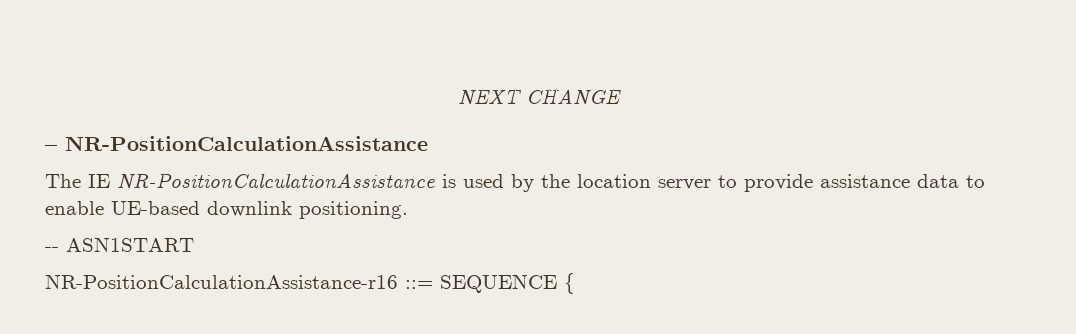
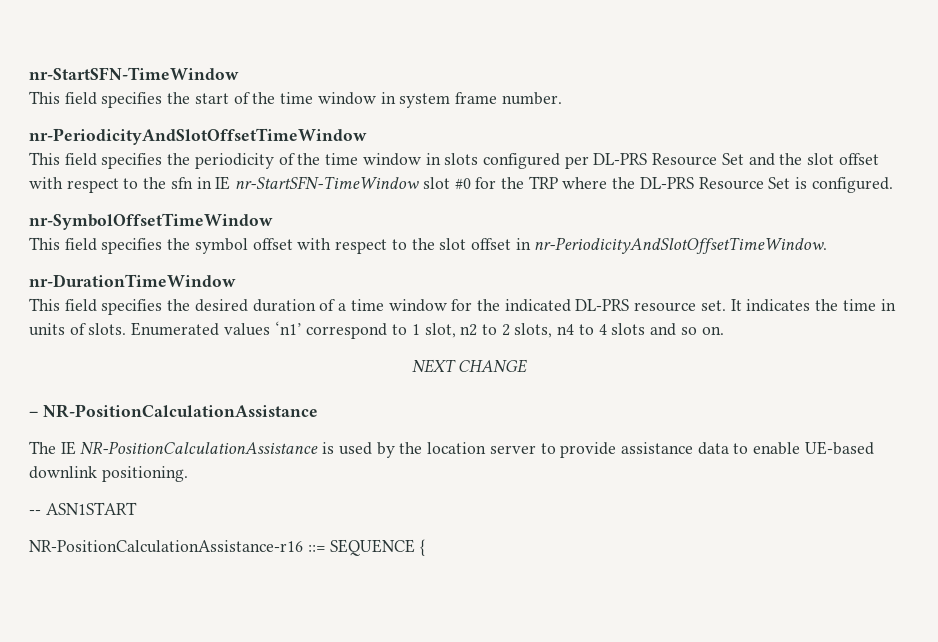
(457, 96) none -> [29,67,239,80] [29,91,562,108] [29,128,367,145] [29,152,879,169] [29,176,893,193] [29,213,273,230] [29,237,828,254] [29,274,236,287] [29,298,896,315] [29,321,724,339] nr-StartSFN-TimeWindow // This field specifies the start of the time window in system frame number. // nr-PeriodicityAndSlotOffsetTimeWindow // This field specifies the periodicity of the time window in slots configured per DL-PRS Resource Set and the slot offset with respect to the sfn in IE nr-StartSFN-TimeWindow slot #0 for the TRP where the DL-PRS Resource Set is configured. // nr-SymbolOffsetTimeWindow // This field specifies the symbol offset with respect to the slot offset in nr-PeriodicityAndSlotOffsetTimeWindow. // nr-DurationTimeWindow // This field specifies the desired duration of a time window for the indicated DL-PRS resource set. It indicates the time in units of slots. Enumerated values ‘n1’ correspond to 1 slot, n2 to 2 slots, n4 to 4 slots and so on. //

